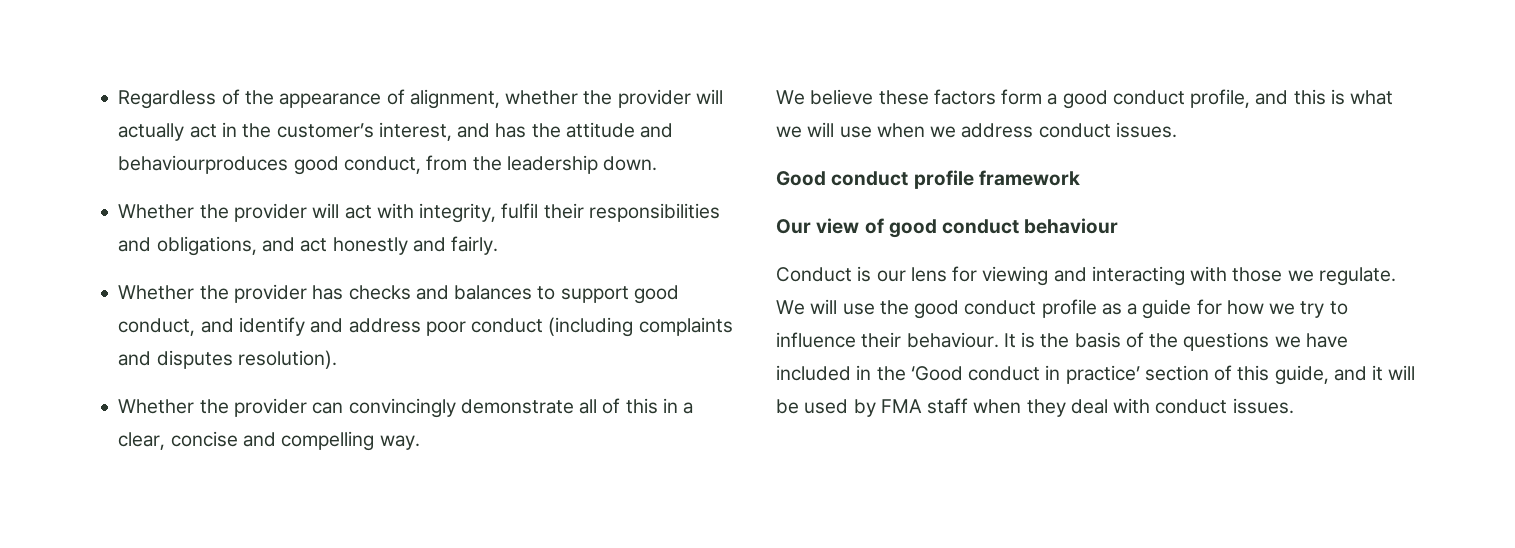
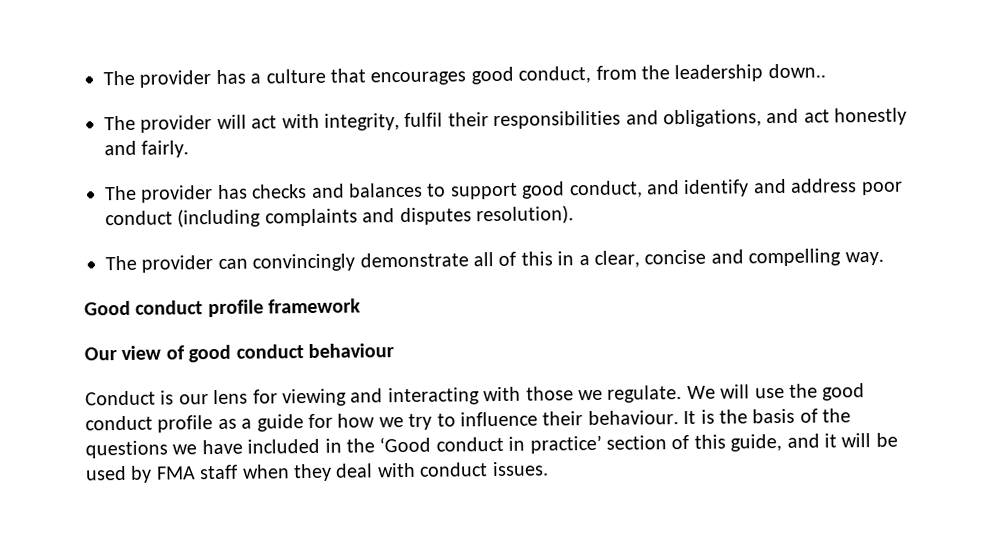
[118,89,723,109] [118,122,674,141] [118,155,289,174] Regardless of the appearance of alignment, whether the provider will actually act in the customer’s interest, and has the attitude and behaviourproduces -> [103,68,467,88] The provider has a culture that encourages
[603,156,658,171] [118,204,229,219] down. // Whether the -> [767,63,826,79] [104,115,136,131] down.. // The
[118,285,229,300] Whether the -> [104,185,137,201] The
[118,399,229,414] Whether the -> [105,255,137,271] The
[776,89,1394,109] [776,122,1177,138] // We believe these factors form a good conduct profile, and this is what we will use when we address conduct issues. -> (884, 258) none

